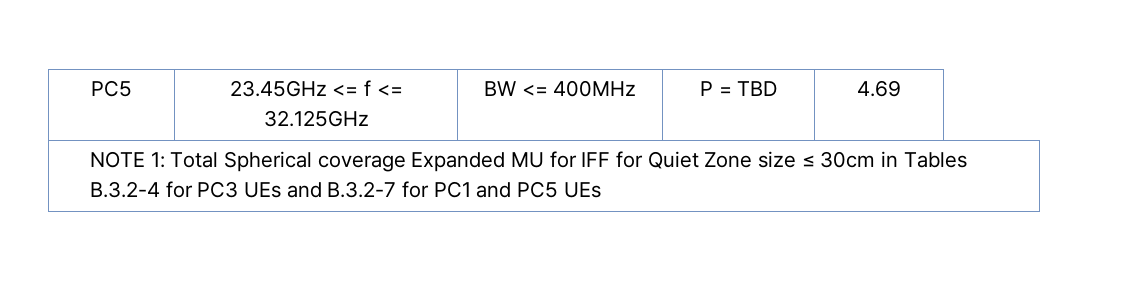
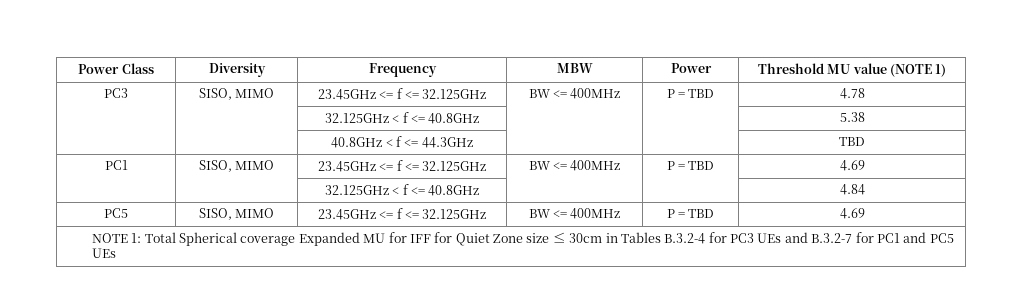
[91,80,132,97] PC5 -> [78,63,154,74] [208,63,266,77] [368,63,437,77] [556,63,593,73] [670,63,712,73] [757,63,947,77] [104,88,128,98] [198,88,275,100] [317,88,487,100] [528,88,621,99] [666,89,715,98] [839,88,865,99] [324,112,480,124] [839,112,865,122] [331,136,473,148] [838,137,865,146] [104,160,128,170] [198,160,275,172] [317,160,487,172] [528,160,621,171] [666,161,715,170] [839,160,865,171] [324,184,480,196] [839,184,865,195] [104,208,128,218] [198,208,275,220] Power Class | Diversity | Frequency | MBW | Power | Threshold MU value (NOTE 1) // PC3 | SISO, MIMO | 23.45GHz <= f <= 32.125GHz | BW <= 400MHz | P = TBD | 4.78 // | | 32.125GHz < f <= 40.8GHz | | | 5.38 // | | 40.8GHz < f <= 44.3GHz | | | TBD // PC1 | SISO, MIMO | 23.45GHz <= f <= 32.125GHz | BW <= 400MHz | P = TBD | 4.69 // | | 32.125GHz < f <= 40.8GHz | | | 4.84 // PC5 | SISO, MIMO

